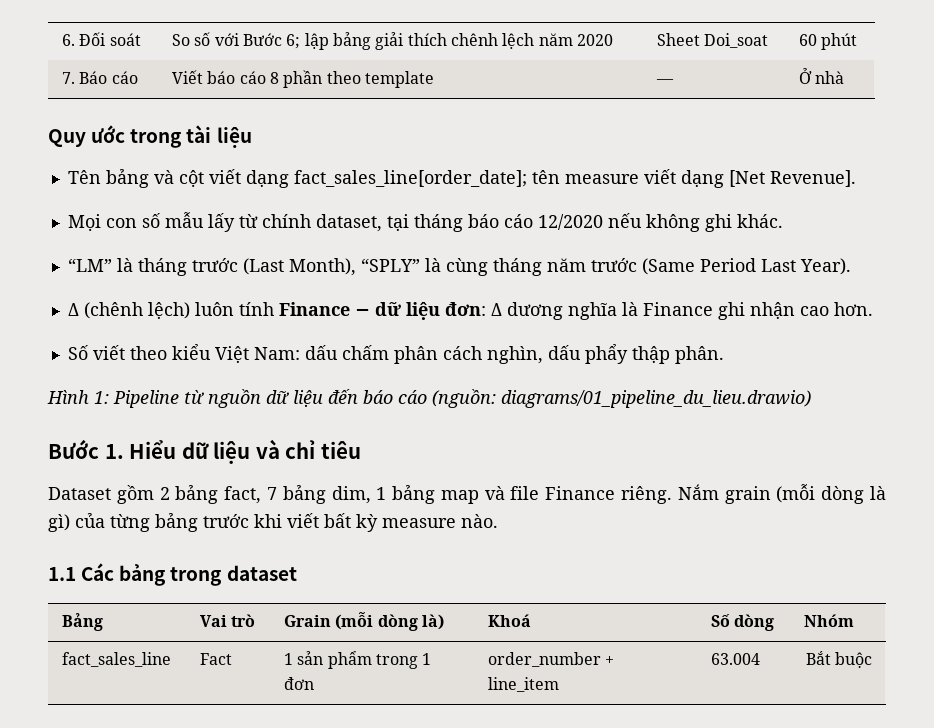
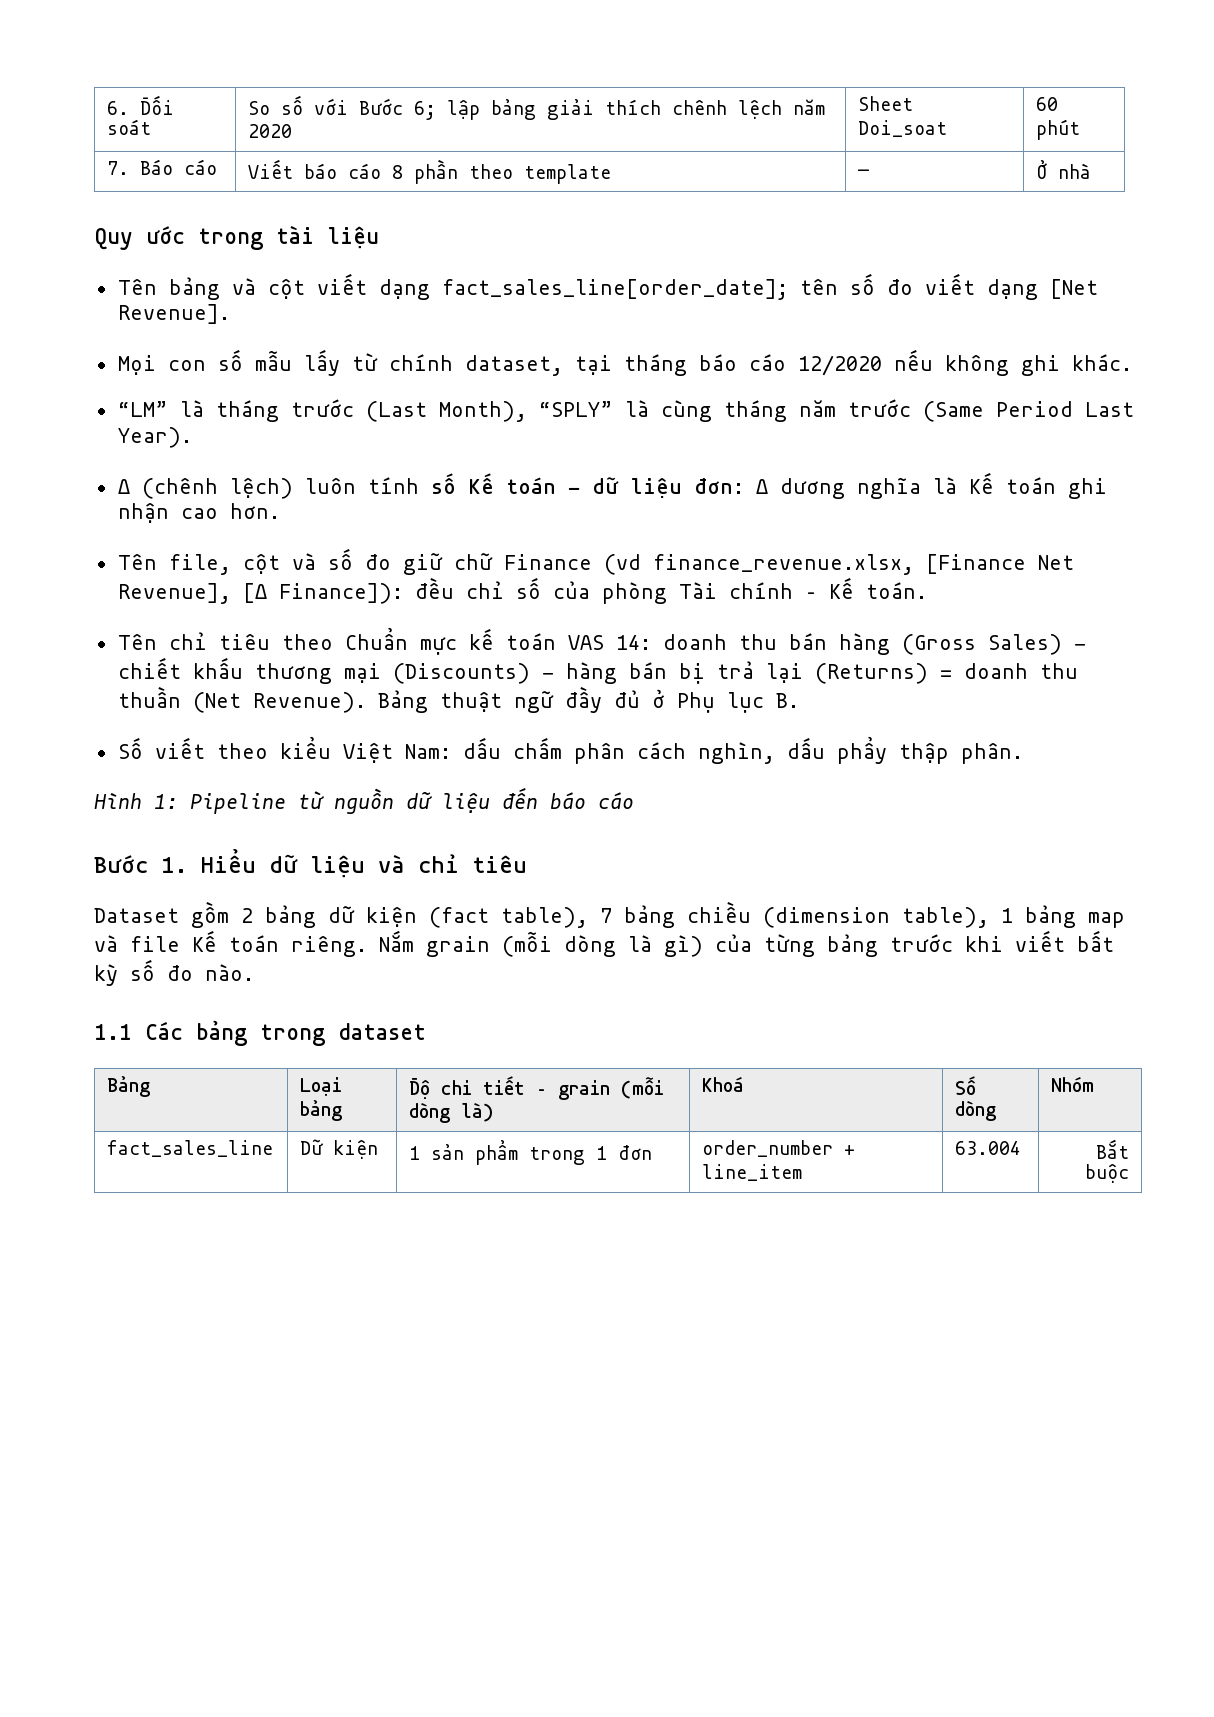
[564,174,639,184] measure -> [849,273,913,295] số đo
[278,302,350,316] Finance -> [430,473,556,494] số Kế toán
[642,302,713,316] Finance -> [968,472,1056,494] Kế toán
(873, 309) none -> [117,548,1074,575] [117,577,927,604] [117,627,1086,655] [117,657,1078,684] [117,686,799,713] // Tên file, cột và số đo giữ chữ Finance (vd finance_revenue.xlsx, [Finance Net Revenue], [Δ Finance]): đều chỉ số của phòng Tài chính – Kế toán. // Tên chỉ tiêu theo Chuẩn mực kế toán VAS 14: doanh thu bán hàng (Gross Sales) − chiết khấu thương mại (Discounts) − hàng bán bị trả lại (Returns) = doanh thu thuần (Net Revenue). Bảng thuật ngữ đầy đủ ở Phụ lục B.
[432,389,811,408] (nguồn: diagrams/01_pipeline_du_lieu.drawio) -> (634, 800) none
[224,485,371,504] fact, 7 bảng dim, -> [328,901,989,928] dữ kiện (fact table), 7 bảng chiều (dimension table),
[545,486,616,500] Finance -> [192,930,279,952] Kế toán
[382,518,456,528] measure -> [130,959,193,981] số đo
[200,614,256,627] [284,615,332,627] Vai trò | Grain -> [300,1077,343,1096] [300,1100,343,1121] [409,1076,611,1100] Loại bảng | Độ chi tiết – grain
[200,653,233,665] Fact -> [300,1139,379,1159] Dữ kiện

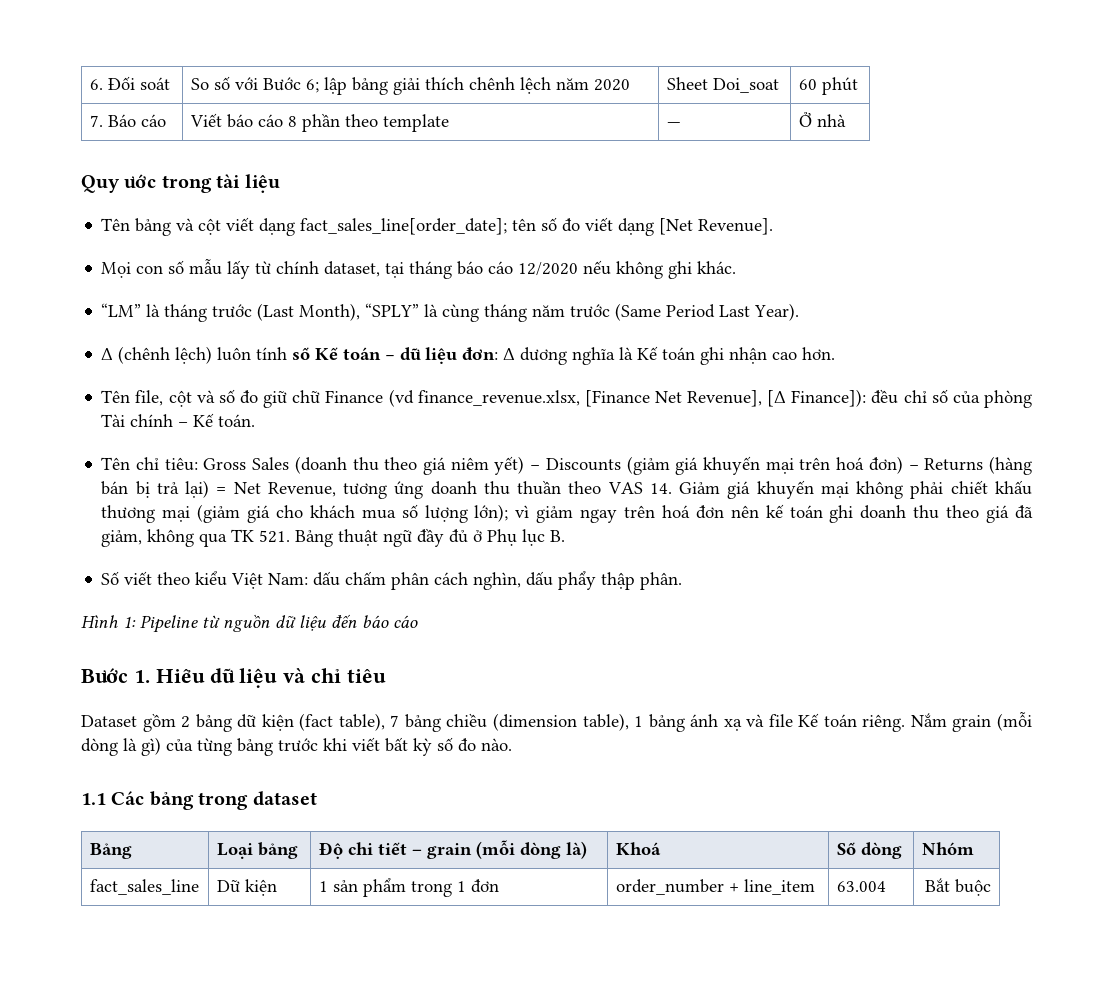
[218,627,1086,655] [117,657,1078,684] [117,686,366,713] tiêu theo Chuẩn mực kế toán VAS 14: doanh thu bán hàng (Gross Sales) − chiết khấu thương mại (Discounts) − hàng bán bị trả lại (Returns) = doanh thu thuần (Net Revenue). -> [164,456,1033,475] [101,480,1032,499] [101,504,1033,523] [101,529,291,547] tiêu: Gross Sales (doanh thu theo giá niêm yết) − Discounts (giảm giá khuyến mại trên hoá đơn) − Returns (hàng bán bị trả lại) = Net Revenue, tương ứng doanh thu thuần theo VAS 14. Giảm giá khuyến mại không phải chiết khấu thương mại (giảm giá cho khách mua số lượng lớn); vì giảm ngay trên hoá đơn nên kế toán ghi doanh thu theo giá đã giảm, không qua TK 521.
[1088,912,1125,928] map -> [690,714,742,731] ánh xạ

